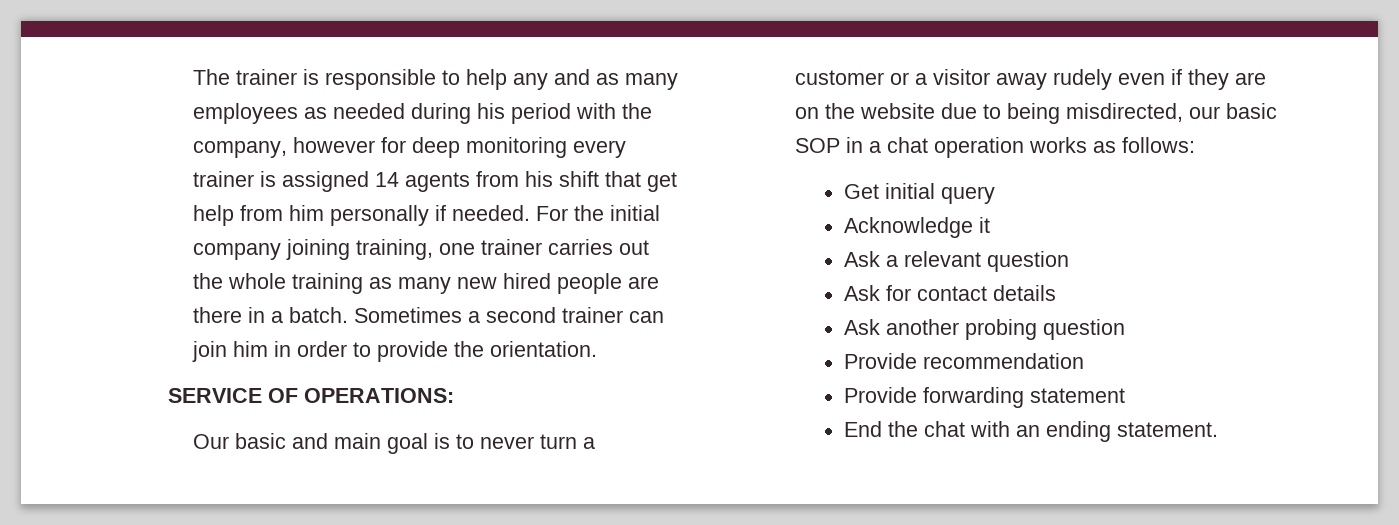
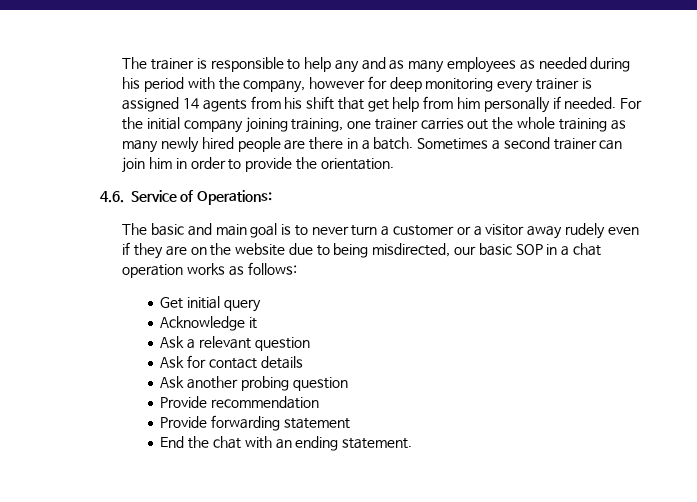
[457,277,498,289] new -> [161,137,200,153] newly
[167,388,454,403] [193,434,230,449] SERVICE OF OPERATIONS: // Our -> [99,190,273,205] [122,223,148,235] 4.6. Service of Operations: // The

